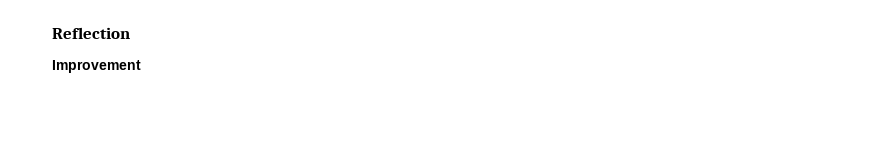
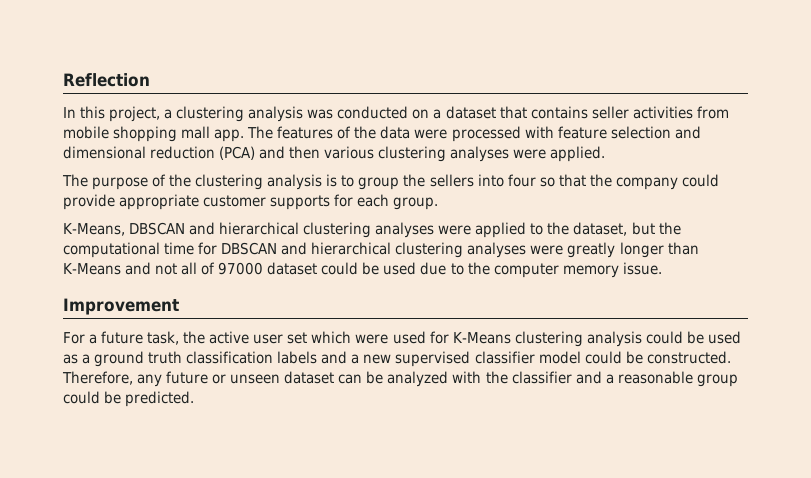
[52,60,141,73] Improvement -> [63,106,729,122] [63,126,701,142] [63,146,606,162] [62,174,719,190] [63,194,439,210] [63,222,681,238] [63,242,699,258] [63,262,662,278] [63,298,179,315] [63,331,741,347] [63,351,731,367] [62,371,738,387] [63,391,195,407] In this project, a clustering analysis was conducted on a dataset that contains seller activities from mobile shopping mall app. The features of the data were processed with feature selection and dimensional reduction (PCA) and then various clustering analyses were applied. // The purpose of the clustering analysis is to group the sellers into four so that the company could provide appropriate customer supports for each group. // K-Means, DBSCAN and hierarchical clustering analyses were applied to the dataset, but the computational time for DBSCAN and hierarchical clustering analyses were greatly longer than K-Means and not all of 97000 dataset could be used due to the computer memory issue. // Improvement // For a future task, the active user set which were used for K-Means clustering analysis could be used as a ground truth classification labels and a new supervised classifier model could be constructed. Therefore, any future or unseen dataset can be analyzed with the classifier and a reasonable group could be predicted.

